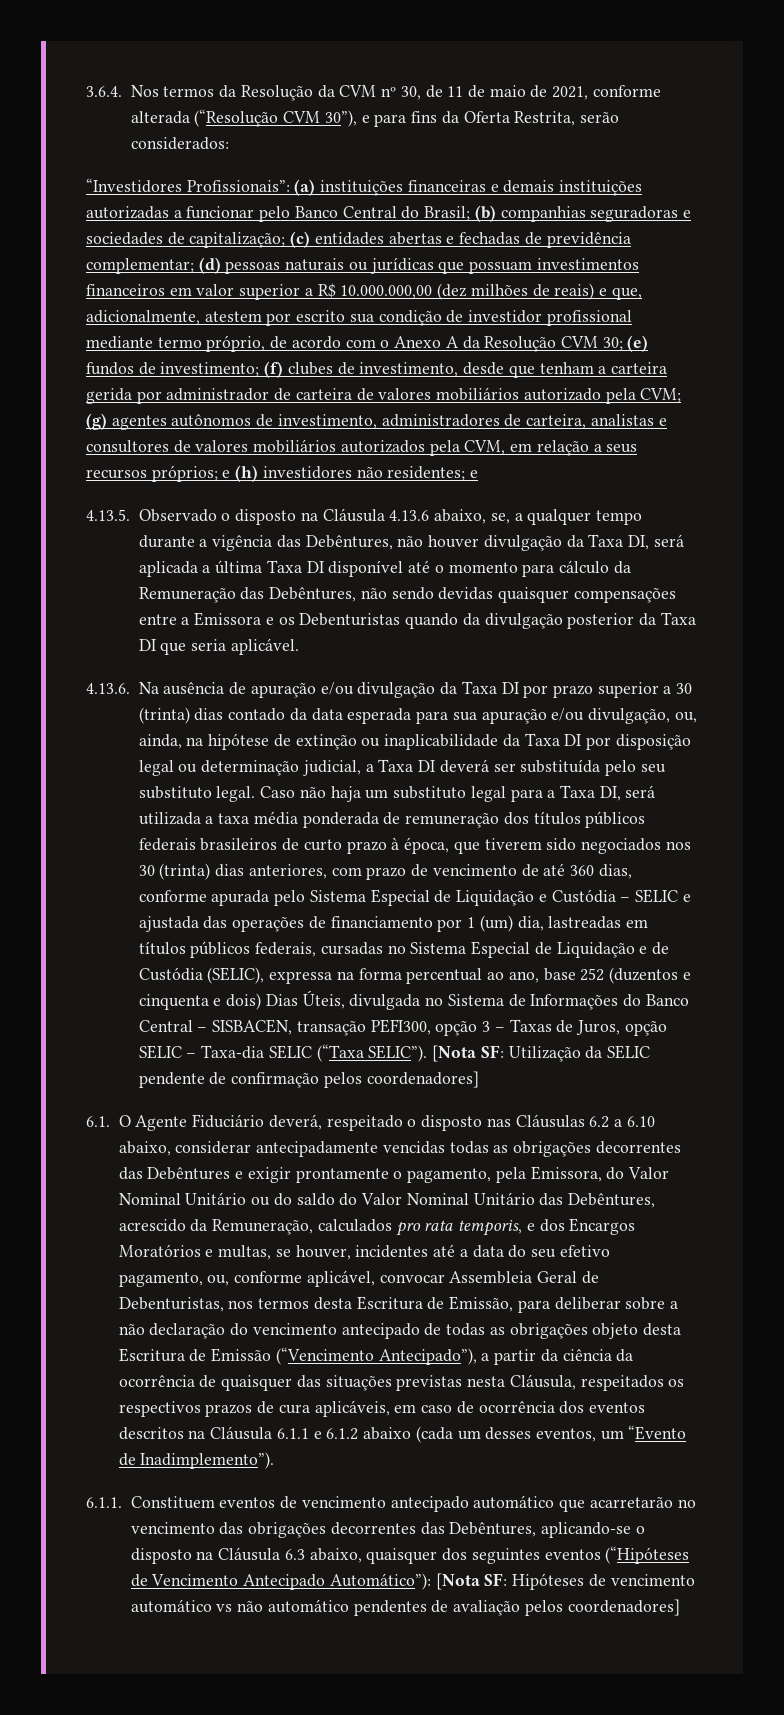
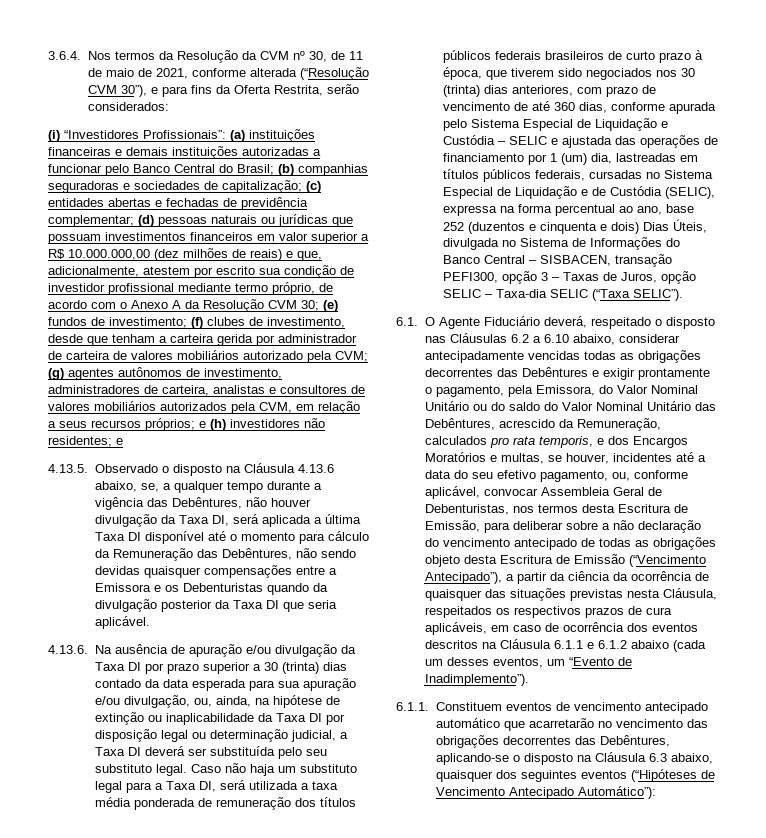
(229, 143) none -> [48,130,60,142] (i)
[432,1045,651,1062] [138,1071,479,1088] [Nota SF: Utilização da SELIC pendente de confirmação pelos coordenadores] -> (683, 295) none
[435,1573,695,1590] [130,1599,680,1616] [Nota SF: Hipóteses de vencimento automático vs não automático pendentes de avaliação pelos coordenadores] -> (656, 792) none

